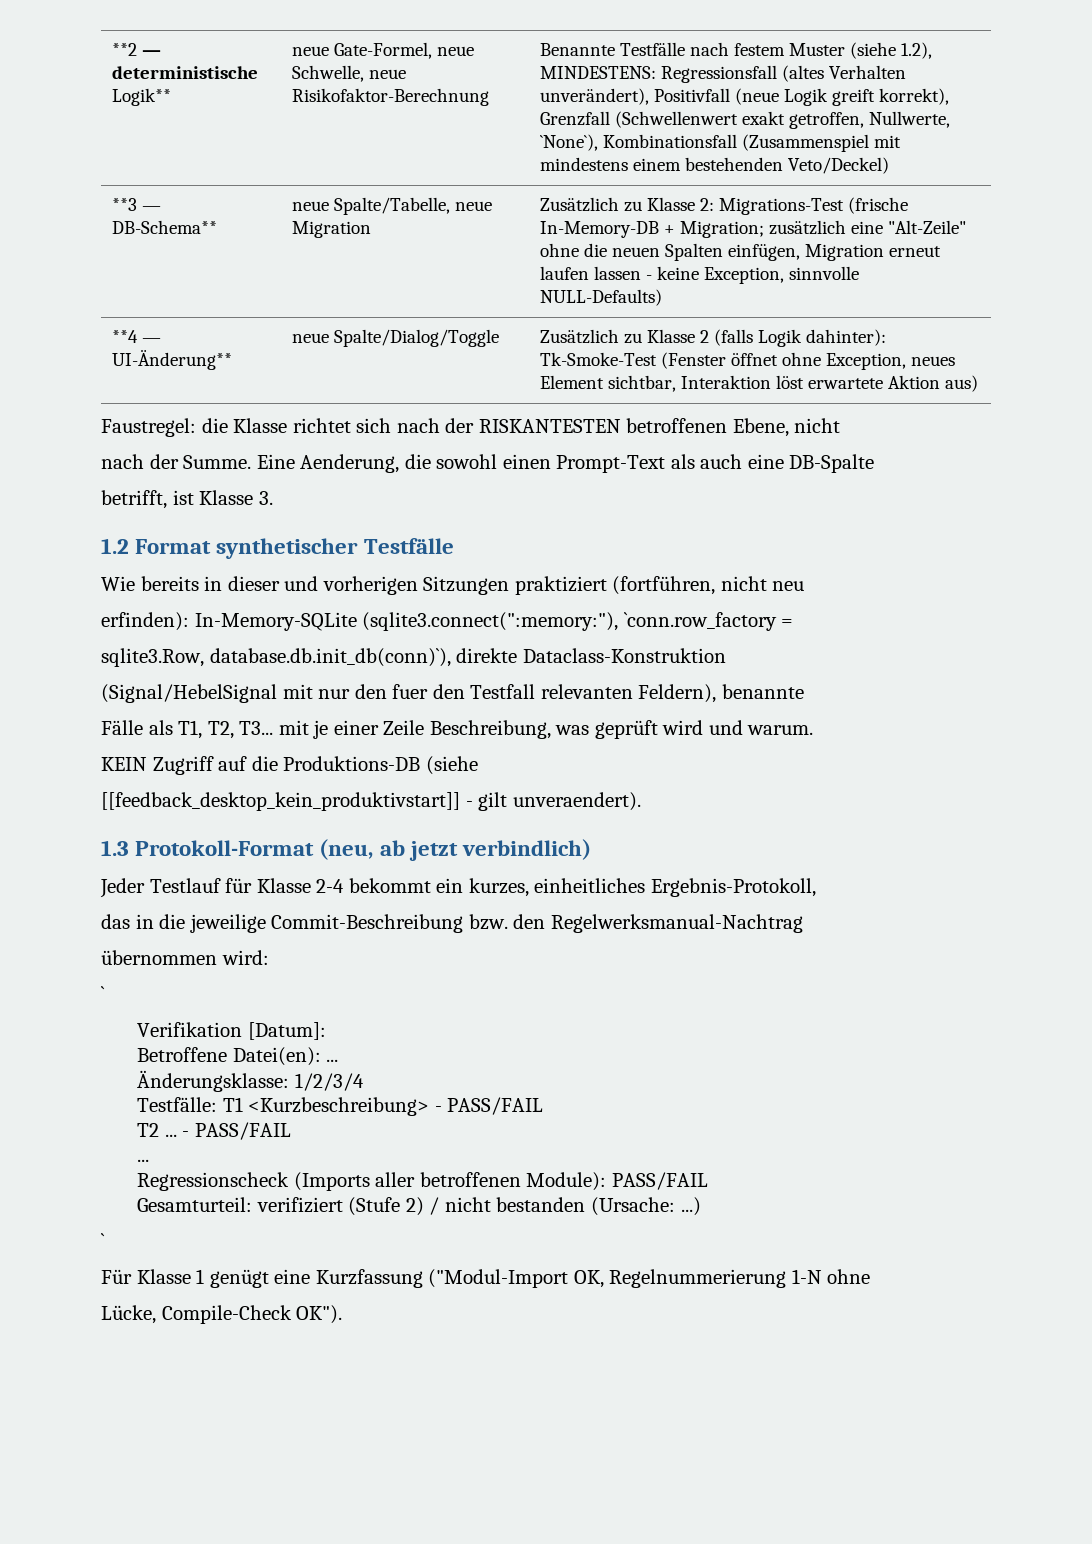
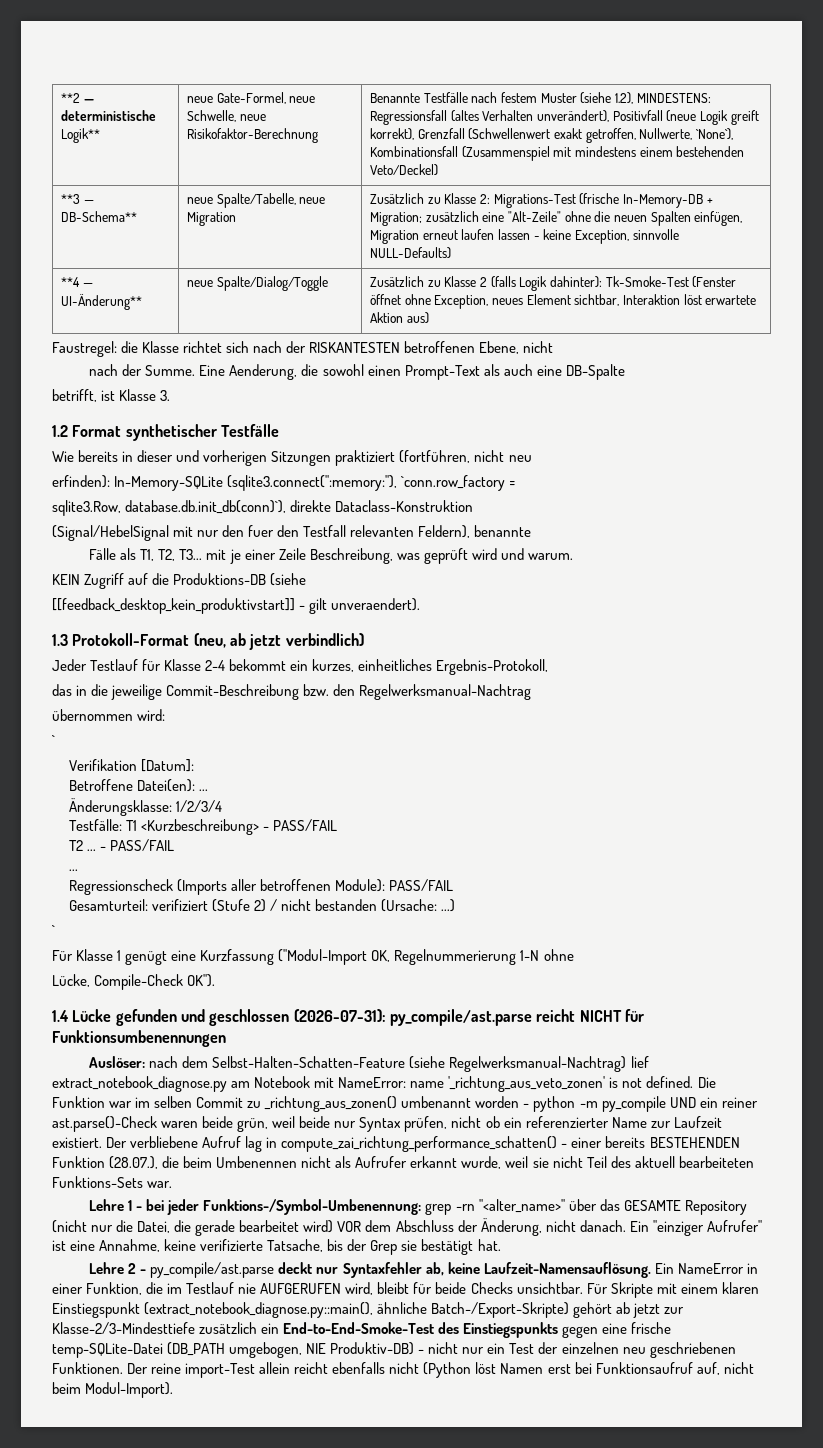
(343, 1314) none -> [52,1009,644,1026] [52,1030,226,1047] [89,1056,649,1072] [52,1076,716,1092] [52,1096,758,1112] [52,1116,722,1132] [52,1136,740,1152] [52,1156,754,1169] [52,1176,173,1188] [89,1199,747,1215] [52,1218,762,1236] [52,1239,501,1255] [89,1262,758,1278] [52,1282,759,1298] [52,1302,685,1318] [52,1322,672,1338] [52,1342,736,1358] [52,1362,754,1378] [52,1382,174,1398] // 1.4 Lücke gefunden und geschlossen (2026-07-31): py_compile/ast.parse reicht NICHT für Funktionsumbenennungen // Auslöser: nach dem Selbst-Halten-Schatten-Feature (siehe Regelwerksmanual-Nachtrag) lief extract_notebook_diagnose.py am Notebook mit NameError: name '_richtung_aus_veto_zonen' is not defined. Die Funktion war im selben Commit zu _richtung_aus_zonen() umbenannt worden - python -m py_compile UND ein reiner ast.parse()-Check waren beide grün, weil beide nur Syntax prüfen, nicht ob ein referenzierter Name zur Laufzeit existiert. Der verbliebene Aufruf lag in compute_zai_richtung_performance_schatten() - einer bereits BESTEHENDEN Funktion (28.07.), die beim Umbenennen nicht als Aufrufer erkannt wurde, weil sie nicht Teil des aktuell bearbeiteten Funktions-Sets war. // Lehre 1 - bei jeder Funktions-/Symbol-Umbenennung: grep -rn "<alter_name>" über das GESAMTE Repository (nicht nur die Datei, die gerade bearbeitet wird) VOR dem Abschluss der Änderung, nicht danach. Ein "einziger Aufrufer" ist eine Annahme, keine verifizierte Tatsache, bis der Grep sie bestätigt hat. // Lehre 2 - py_compile/ast.parse deckt nur Syntaxfehler ab, keine Laufzeit-Namensauflösung. Ein NameError in einer Funktion, die im Testlauf nie AUFGERUFEN wird, bleibt für beide Checks unsichtbar. Für Skripte mit einem klaren Einstiegspunkt (extract_notebook_diagnose.py::main(), ähnliche Batch-/Export-Skripte) gehört ab jetzt zur Klasse-2/3-Mindesttiefe zusätzlich ein End-to-End-Smoke-Test des Einstiegspunkts gegen eine frische temp-SQLite-Datei (DB_PATH umgebogen, NIE Produktiv-DB) - nicht nur ein Test der einzelnen neu geschriebenen Funktionen. Der reine import-Test allein reicht ebenfalls nicht (Python löst Namen erst bei Funktionsaufruf auf, nicht beim Modul-Import).

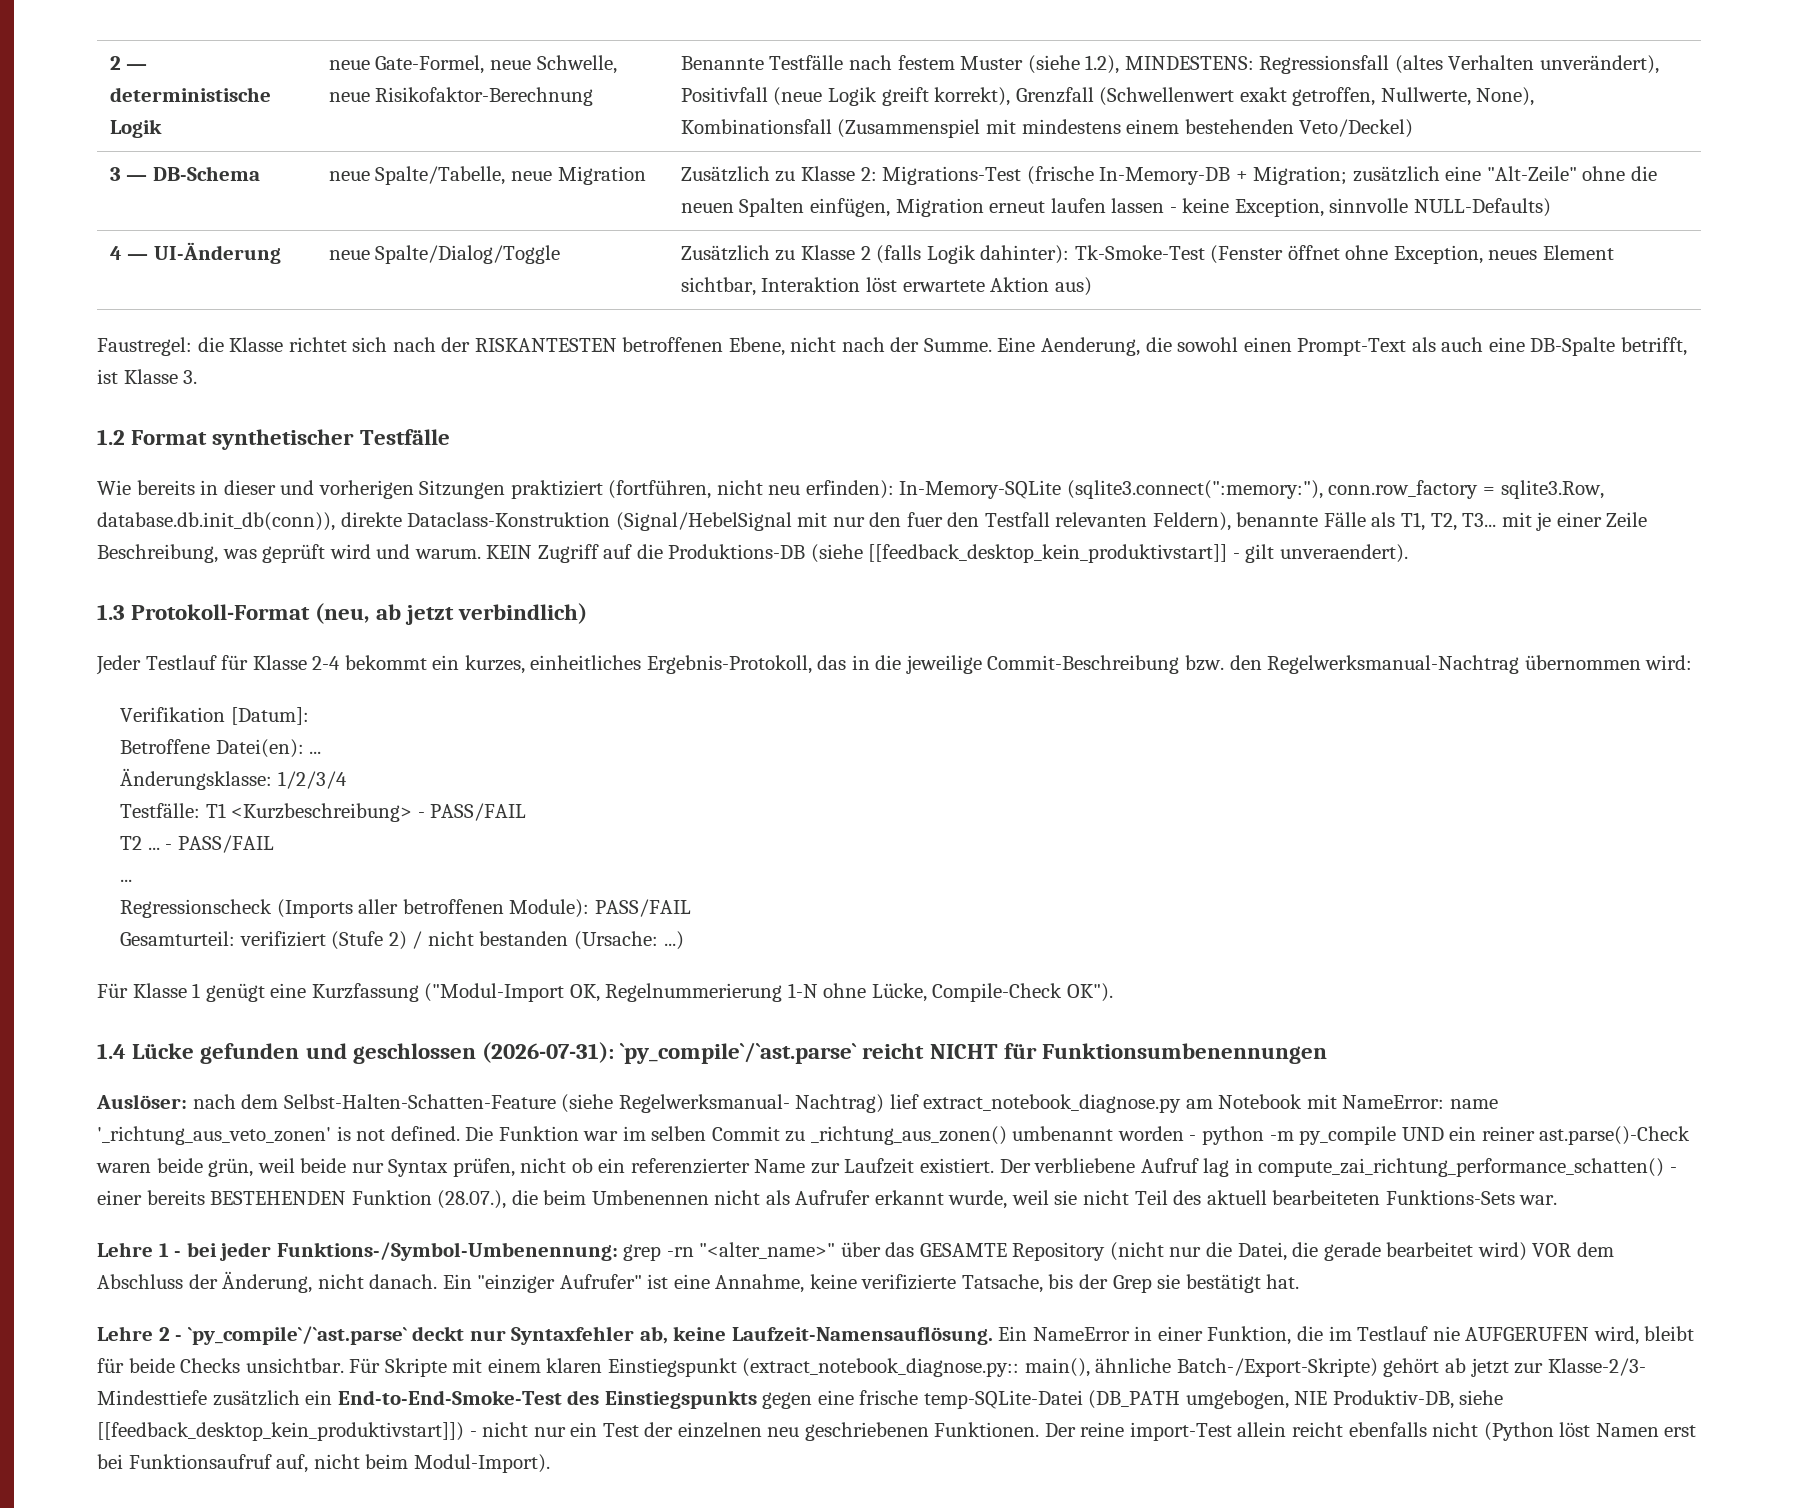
[61,93,81,103] **2 -> [109,56,121,70] 2
[61,128,101,143] Logik** -> [109,119,162,138] Logik
[695,128,733,140] `None`), -> [1476,87,1535,106] None),
[61,194,94,204] [61,211,138,222] **3 — DB-Schema** -> [109,166,260,181] 3 — DB-Schema
[61,277,93,287] [61,293,143,310] **4 — UI-Änderung** -> [109,242,281,264] 4 — UI-Änderung
(554, 347) // -> (837, 344) none
(625, 372) // -> (1616, 346) none
(532, 458) // -> (801, 490) none
[401,475,506,491] `conn.row_factory -> [1328,480,1479,499] conn.row_factory
[52,500,287,516] // sqlite3.Row, database.db.init_db(conn)`), -> [1500,480,1604,499] [97,512,335,531] sqlite3.Row, database.db.init_db(conn)),
(474, 506) // -> (611, 519) none
(532, 531) // -> (1319, 519) none
(573, 556) // -> (481, 554) none
(307, 579) // -> (863, 553) none
(549, 667) // -> (812, 664) none
(532, 692) // -> (1520, 664) none
[52,735,55,746] // ` -> (1693, 662) none
[52,925,55,936] // ` -> (684, 940) none
(574, 955) // -> (867, 990) none
[389,1009,532,1026] py_compile/ast.parse -> [620,1042,858,1064] `py_compile`/`ast.parse`
[449,1056,627,1072] Regelwerksmanual-Nachtrag) -> [618,1094,885,1113] Regelwerksmanual- Nachtrag)
[150,1262,275,1278] py_compile/ast.parse -> [187,1326,407,1345] `py_compile`/`ast.parse`
[144,1302,374,1318] (extract_notebook_diagnose.py::main(), -> [742,1358,1090,1377] (extract_notebook_diagnose.py:: main(),
[52,1322,195,1334] Klasse-2/3-Mindesttiefe -> [1547,1358,1646,1376] [97,1390,207,1405] Klasse-2/3- Mindesttiefe
[330,1342,415,1355] Produktiv-DB) -> [1332,1390,1504,1409] [97,1422,464,1441] Produktiv-DB, siehe [[feedback_desktop_kein_produktivstart]])

